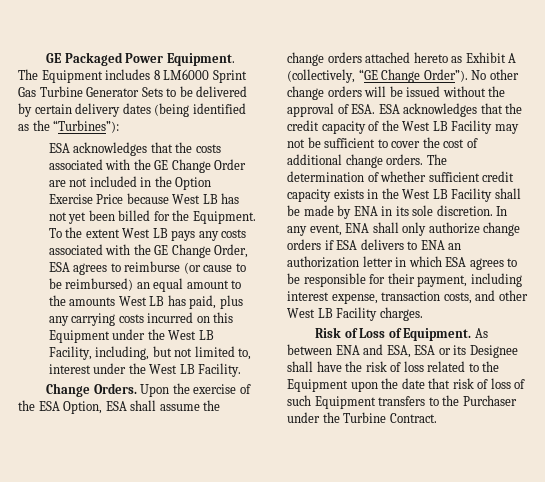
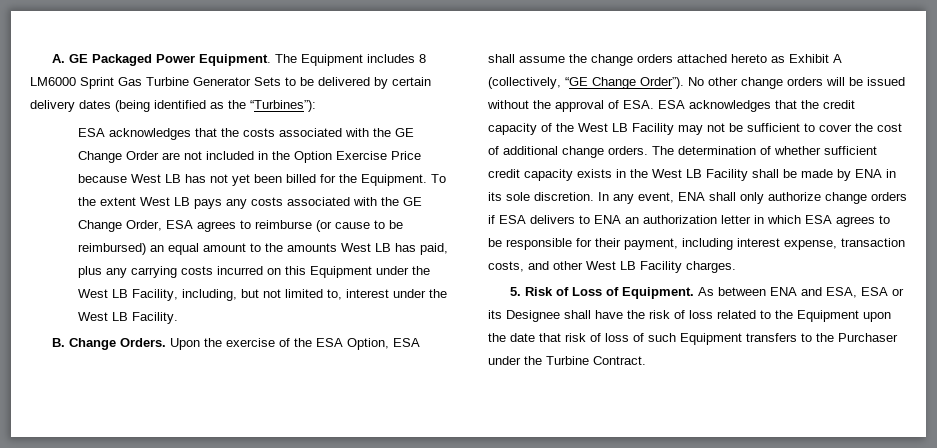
(46, 58) none -> [52,54,66,63] A.
(242, 370) none -> [52,338,66,347] B.
(423, 314) none -> [510,287,522,296] 5.

